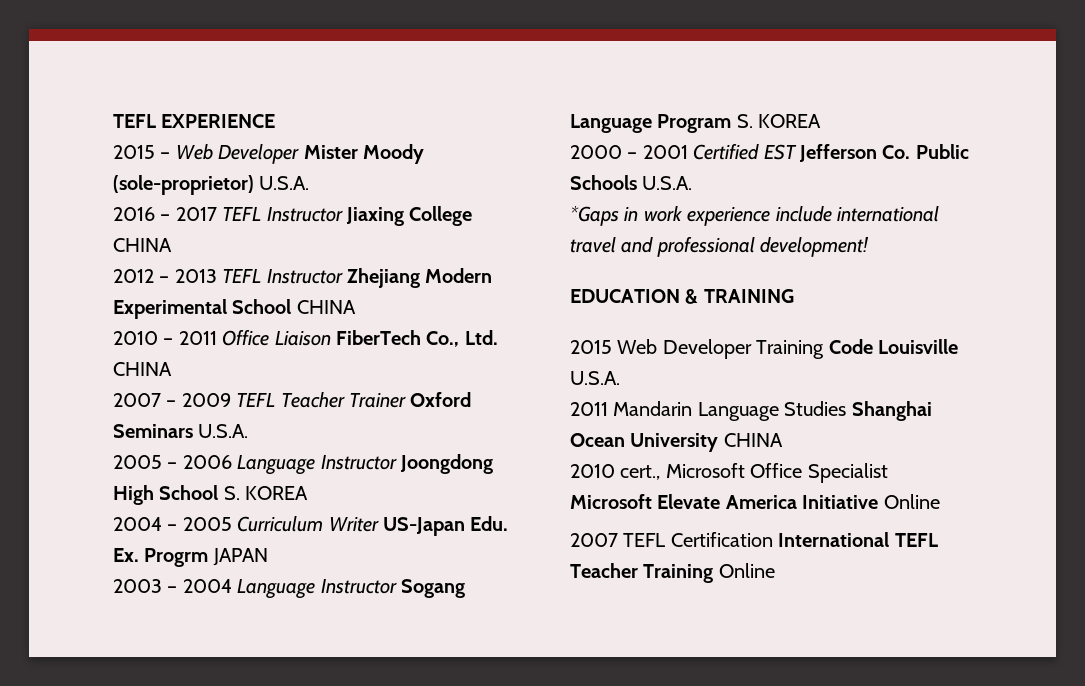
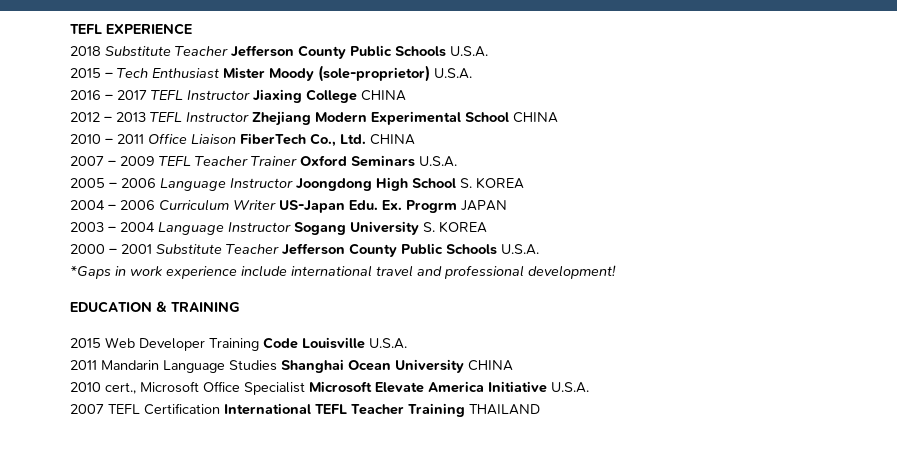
(276, 121) none -> [70,45,488,59] // 2018 Substitute Teacher Jefferson County Public Schools U.S.A.
[175,144,300,164] Web Developer -> [117,68,219,78] Tech Enthusiast
[182,517,232,531] 2005 -> [120,200,155,210] 2006
[570,114,732,133] Language Program -> [350,221,419,235] University
[693,144,911,162] Certified EST Jefferson Co. -> [156,243,397,257] Substitute Teacher Jefferson County
[883,494,940,509] Online -> [551,382,589,393] U.S.A.
[718,563,775,578] Online -> [469,404,540,415] THAILAND

